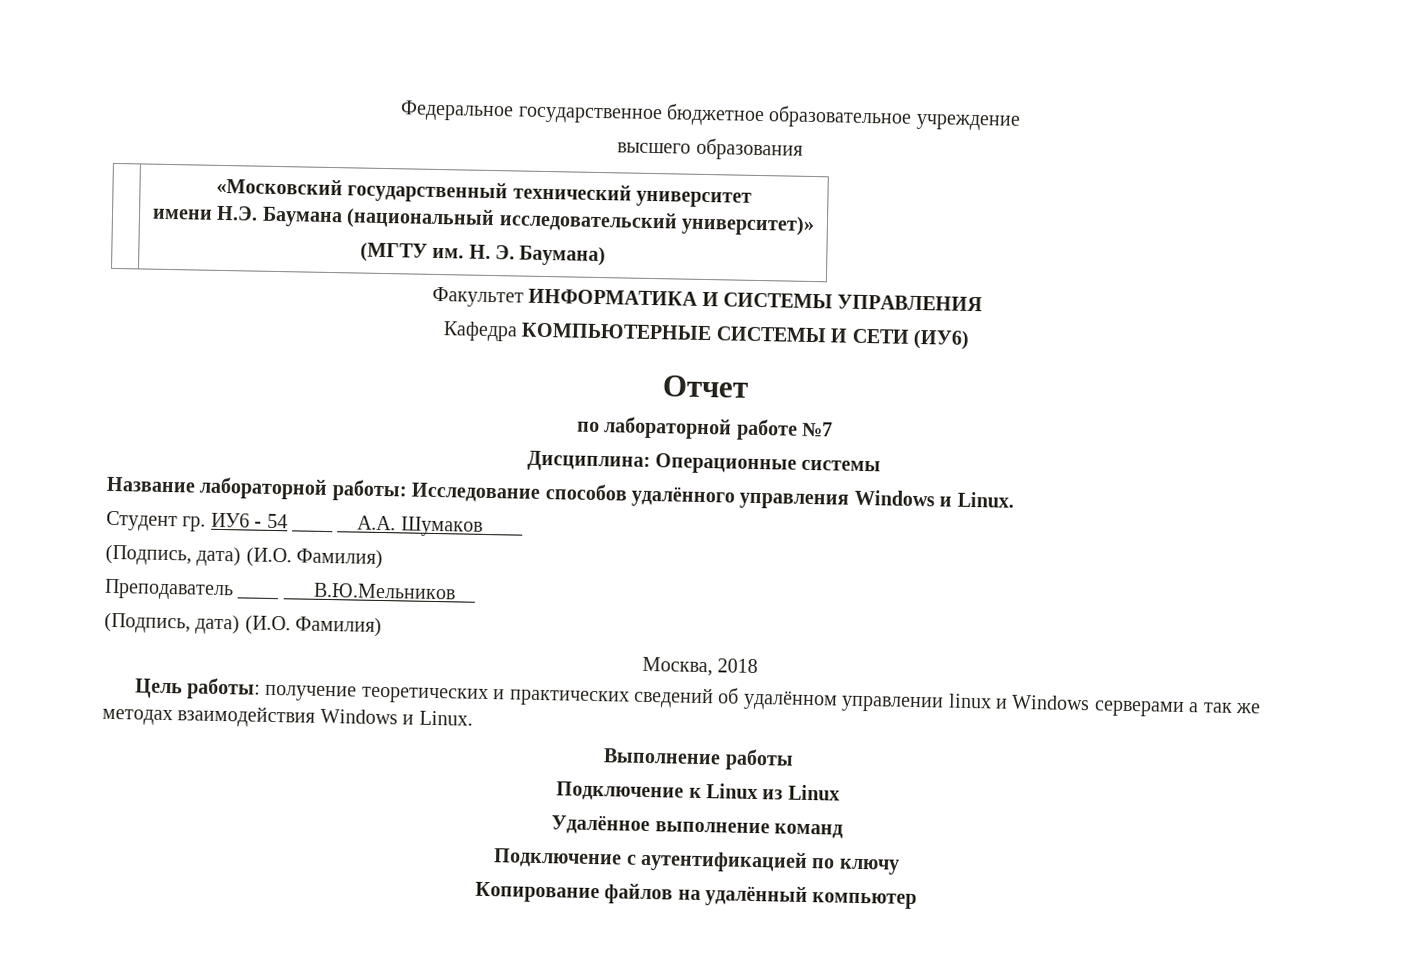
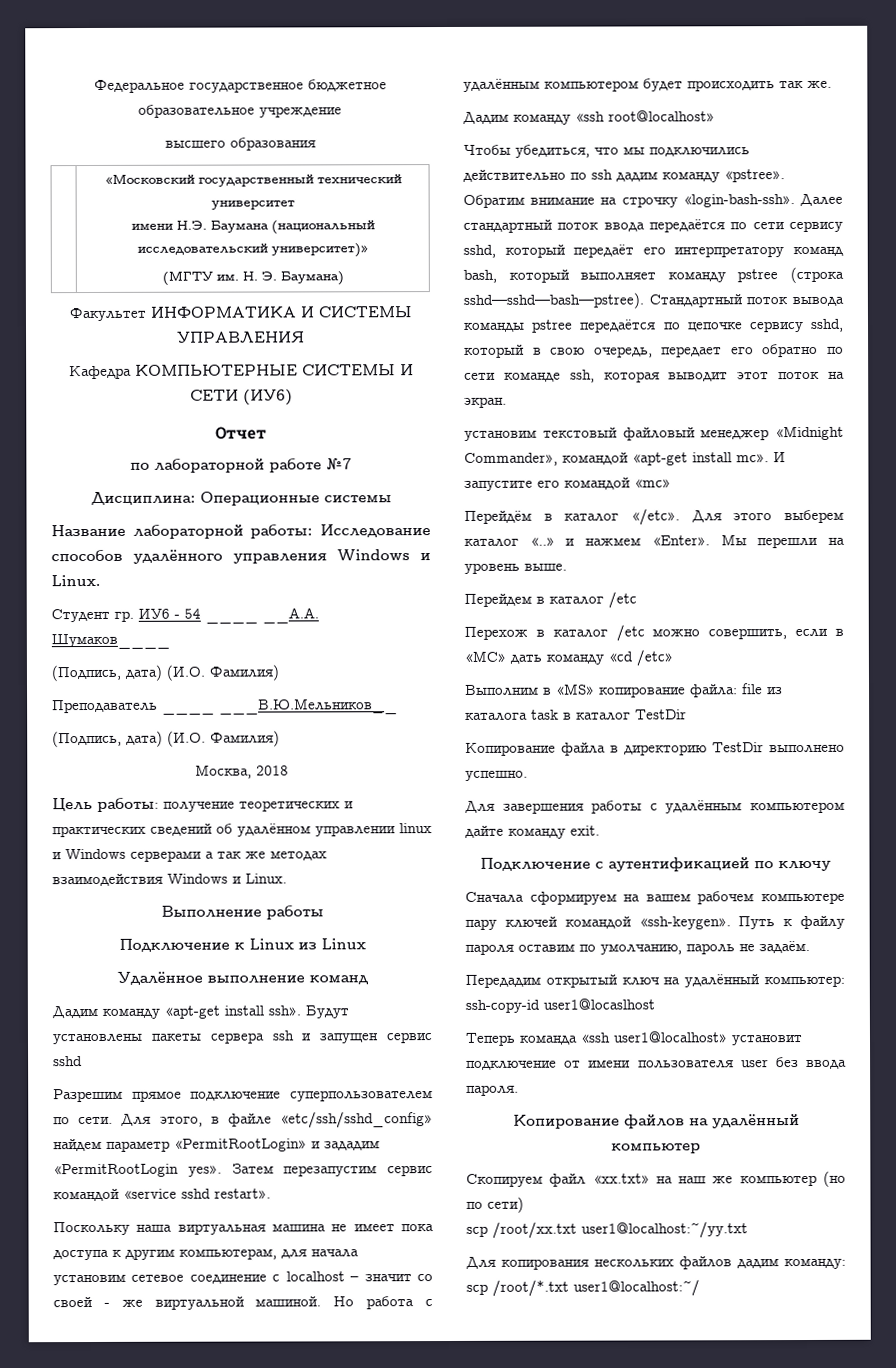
(843, 831) none -> [52,1005,349,1019] [52,1030,433,1045] [53,1056,83,1067] [53,1088,433,1103] [53,1111,433,1129] [53,1138,380,1152] [53,1163,433,1178] [53,1188,271,1202] [53,1221,434,1236] [53,1248,359,1261] [53,1271,433,1286] [53,1296,433,1310] [463,78,832,92] [463,110,715,125] [463,144,750,158] [463,169,785,183] [463,193,843,208] [463,219,843,233] [463,244,844,258] [463,266,844,284] [463,292,844,309] [463,318,844,333] [464,343,844,358] [464,369,845,383] [464,396,507,408] [464,425,844,441] [464,452,786,466] [464,477,671,491] [464,508,844,526] [464,534,845,549] [464,562,567,574] [464,591,637,609] [464,624,844,642] [464,649,673,667] [465,683,783,698] [465,709,687,721] [465,742,845,756] [465,770,528,781] [465,800,845,814] [465,825,600,839] // Дадим команду «apt-get install ssh». Будут установлены пакеты сервера ssh и запущен сервис sshd // Разрешим прямое подключение суперпользователем по сети. Для этого, в файле «etc/ssh/sshd_config» найдем параметр «PermitRootLogin» и зададим «PermitRootLogin yes». Затем перезапустим сервис командой «service sshd restart». // Поскольку наша виртуальная машина не имеет пока доступа к другим компьютерам, для начала установим сетевое соединение с localhost – значит со своей - же виртуальной машиной. Но работа с удалённым компьютером будет происходить так же. // Дадим команду «ssh root@localhost» // Чтобы убедиться, что мы подключились действительно по ssh дадим команду «pstree». Обратим внимание на строчку «login-bash-ssh». Далее стандартный поток ввода передаётся по сети сервису sshd, который передаёт его интерпретатору команд bash, который выполняет команду pstree (строка sshd—sshd—bash—pstree). Стандартный поток вывода команды pstree передаётся по цепочке сервису sshd, который в свою очередь, передает его обратно по сети команде ssh, которая выводит этот поток на экран. // установим текстовый файловый менеджер «Midnight Commander», командой «apt-get install mc». И запустите его командой «mc» // Перейдём в каталог «/etc». Для этого выберем каталог «..» и нажмем «Enter». Мы перешли на уровень выше. // Перейдем в каталог /etc // Перехож в каталог /etc можно совершить, если в «MC» дать команду «cd /etc» // Выполним в «MS» копирование файла: file из каталога task в каталог TestDir // Копирование файла в директорию TestDir выполнено успешно. // Для завершения работы с удалённым компьютером дайте команду exit.
(900, 866) none -> [465,891,845,905] [465,915,845,930] [465,940,810,955] [465,974,845,988] [465,998,655,1013] [465,1031,803,1046] [466,1057,847,1070] [466,1084,519,1096] // Сначала сформируем на вашем рабочем компьютере пару ключей командой «ssh-keygen». Путь к файлу пароля оставим по умолчанию, пароль не задаём. // Передадим открытый ключ на удалённый компьютер: ssh-copy-id user1@locaslhost // Теперь команда «ssh user1@localhost» установит подключение от имени пользователя user без ввода пароля.
(918, 901) none -> [466,1170,846,1187] [466,1196,524,1213] [466,1221,748,1239] [466,1256,846,1270] [466,1279,700,1297] // Скопируем файл «xx.txt» на наш же компьютер (но по сети) // scp /root/xx.txt user1@localhost:~/yy.txt // Для копирования нескольких файлов дадим команду: scp /root/*.txt user1@localhost:~/

